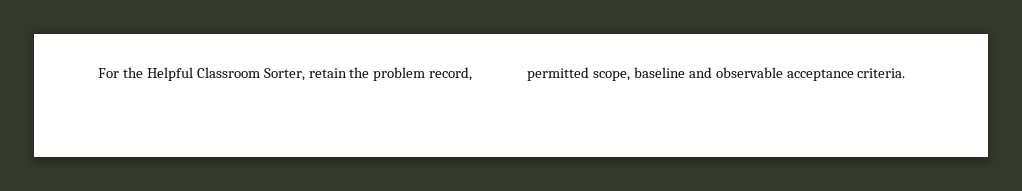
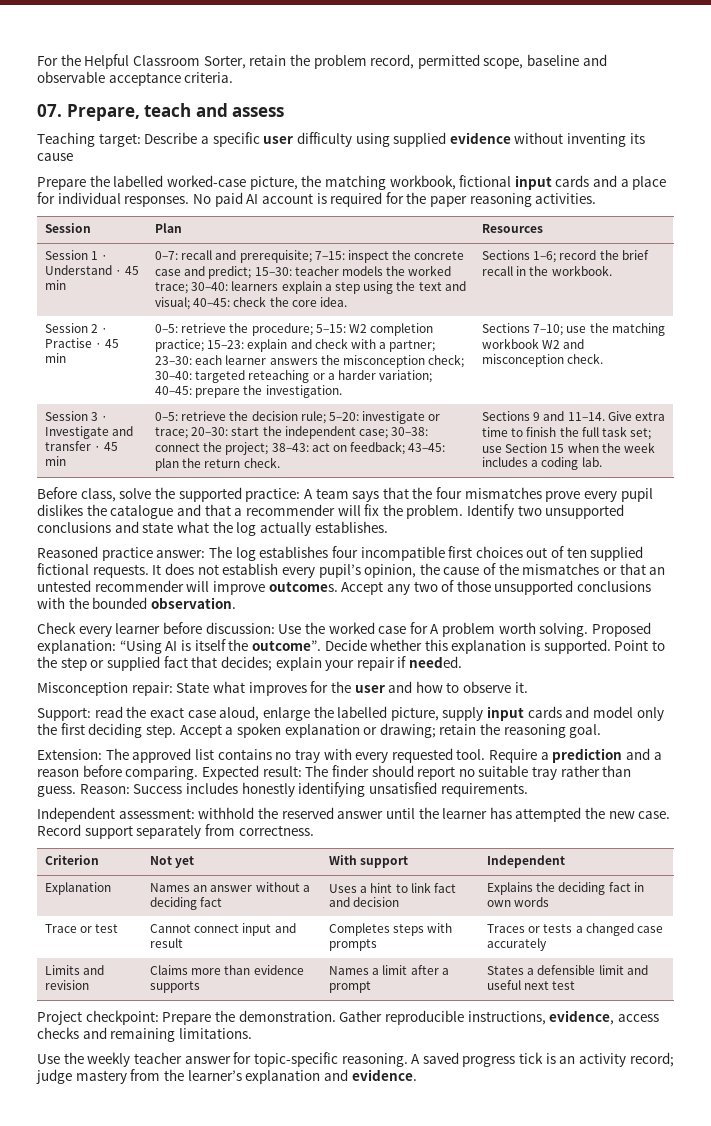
(906, 73) none -> [37,103,285,121] [37,132,645,147] [37,153,73,161] [37,175,667,190] [37,192,597,207] [44,223,91,233] [154,223,182,233] [481,224,543,233] [44,250,109,260] [44,265,140,275] [44,280,66,290] [154,250,465,263] [154,265,452,279] [154,281,466,294] [154,296,347,310] [481,250,649,263] [481,265,612,276] [44,323,109,333] [44,338,120,348] [44,353,66,363] [154,323,434,336] [154,338,436,352] [154,354,465,368] [154,370,433,383] [154,385,342,398] [481,323,665,336] [481,338,585,349] [481,353,604,367] [44,411,109,421] [44,426,134,439] [44,441,119,451] [44,456,66,466] [154,411,441,424] [154,426,429,439] [154,441,446,455] [154,457,280,471] [481,411,665,421] [481,426,652,440] [481,442,655,453] [481,457,602,470] [37,487,653,502] [37,504,625,519] [37,521,388,536] [37,546,644,561] [37,563,666,578] [37,580,652,595] [37,597,236,609] [37,622,652,637] [37,639,666,654] [37,656,463,671] [37,681,528,696] [37,706,664,721] [37,723,602,738] [37,748,662,763] [37,765,632,780] [37,782,528,797] [37,807,671,822] [37,824,314,839] [44,855,99,865] [149,856,195,868] [328,855,409,868] [486,855,565,868] [44,882,111,895] [149,882,310,892] [149,897,223,910] [328,882,456,893] [328,897,400,907] [486,882,644,895] [486,897,550,907] [44,924,119,933] [149,923,296,936] [149,938,183,948] [328,923,453,936] [328,939,377,951] [486,923,663,936] [486,938,547,951] [44,965,105,975] [44,980,89,990] [149,965,304,975] [149,981,200,993] [328,965,449,975] [328,981,371,993] [486,965,648,975] [486,980,576,990] [37,1010,659,1025] [37,1027,252,1042] [37,1052,674,1067] [36,1069,417,1084] // 07. Prepare, teach and assess // Teaching target: Describe a specific user difficulty using supplied evidence without inventing its cause // Prepare the labelled worked-case picture, the matching workbook, fictional input cards and a place for individual responses. No paid AI account is required for the paper reasoning activities. // Session | Plan | Resources // Session 1 · Understand · 45 min | 0–7: recall and prerequisite; 7–15: inspect the concrete case and predict; 15–30: teacher models the worked trace; 30–40: learners explain a step using the text and visual; 40–45: check the core idea. | Sections 1–6; record the brief recall in the workbook. // Session 2 · Practise · 45 min | 0–5: retrieve the procedure; 5–15: W2 completion practice; 15–23: explain and check with a partner; 23–30: each learner answers the misconception check; 30–40: targeted reteaching or a harder variation; 40–45: prepare the investigation. | Sections 7–10; use the matching workbook W2 and misconception check. // Session 3 · Investigate and transfer · 45 min | 0–5: retrieve the decision rule; 5–20: investigate or trace; 20–30: start the independent case; 30–38: connect the project; 38–43: act on feedback; 43–45: plan the return check. | Sections 9 and 11–14. Give extra time to finish the full task set; use Section 15 when the week includes a coding lab. // Before class, solve the supported practice: A team says that the four mismatches prove every pupil dislikes the catalogue and that a recommender will fix the problem. Identify two unsupported conclusions and state what the log actually establishes. // Reasoned practice answer: The log establishes four incompatible first choices out of ten supplied fictional requests. It does not establish every pupil’s opinion, the cause of the mismatches or that an untested recommender will improve outcomes. Accept any two of those unsupported conclusions with the bounded observation. // Check every learner before discussion: Use the worked case for A problem worth solving. Proposed explanation: “Using AI is itself the outcome”. Decide whether this explanation is supported. Point to the step or supplied fact that decides; explain your repair if needed. // Misconception repair: State what improves for the user and how to observe it. // Support: read the exact case aloud, enlarge the labelled picture, supply input cards and model only the first deciding step. Accept a spoken explanation or drawing; retain the reasoning goal. // Extension: The approved list contains no tray with every requested tool. Require a prediction and a reason before comparing. Expected result: The finder should report no suitable tray rather than guess. Reason: Success includes honestly identifying unsatisfied requirements. // Independent assessment: withhold the reserved answer until the learner has attempted the new case. Record support separately from correctness. // Criterion | Not yet | With support | Independent // Explanation | Names an answer without a deciding fact | Uses a hint to link fact and decision | Explains the deciding fact in own words // Trace or test | Cannot connect input and result | Completes steps with prompts | Traces or tests a changed case accurately // Limits and revision | Claims more than evidence supports | Names a limit after a prompt | States a defensible limit and useful next test // Project checkpoint: Prepare the demonstration. Gather reproducible instructions, evidence, access checks and remaining limitations. // Use the weekly teacher answer for topic-specific reasoning. A saved progress tick is an activity record; judge mastery from the learner’s explanation and evidence.

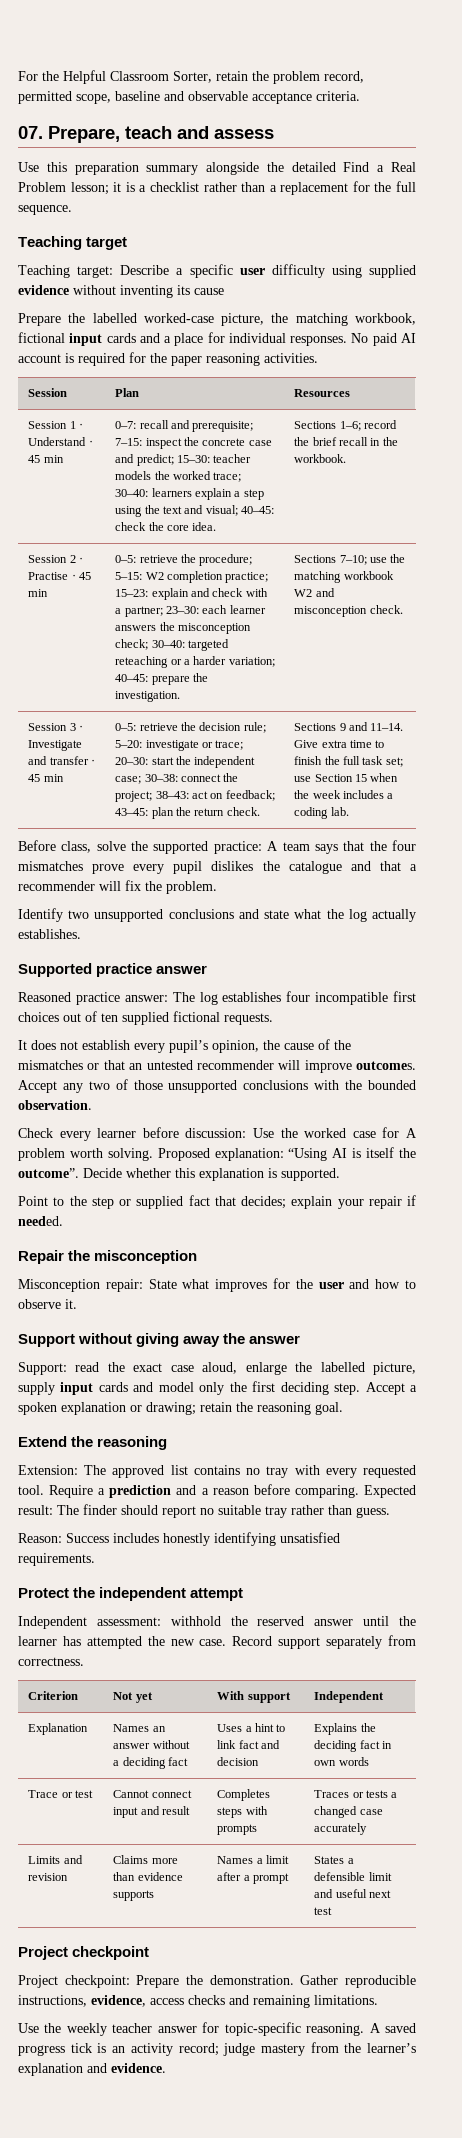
(285, 112) none -> [18,162,416,175] [18,181,416,195] [18,205,72,215] [18,236,128,250] // Use this preparation summary alongside the detailed Find a Real Problem lesson; it is a checklist rather than a replacement for the full sequence. // Teaching target
(464, 511) none -> (217, 887) //
(388, 527) none -> [18,963,208,977] // Supported practice answer
(149, 571) none -> (273, 1019) //
(611, 646) none -> (340, 1174) //
(463, 662) none -> [18,1250,198,1264] // Repair the misconception
(528, 687) none -> [18,1333,301,1347] // Support without giving away the answer
(602, 731) none -> [18,1436,168,1450] // Extend the reasoning
(76, 791) none -> (390, 1512) //
(528, 790) none -> [18,1587,244,1601] // Protect the independent attempt
(576, 985) none -> [18,1946,150,1960] // Project checkpoint

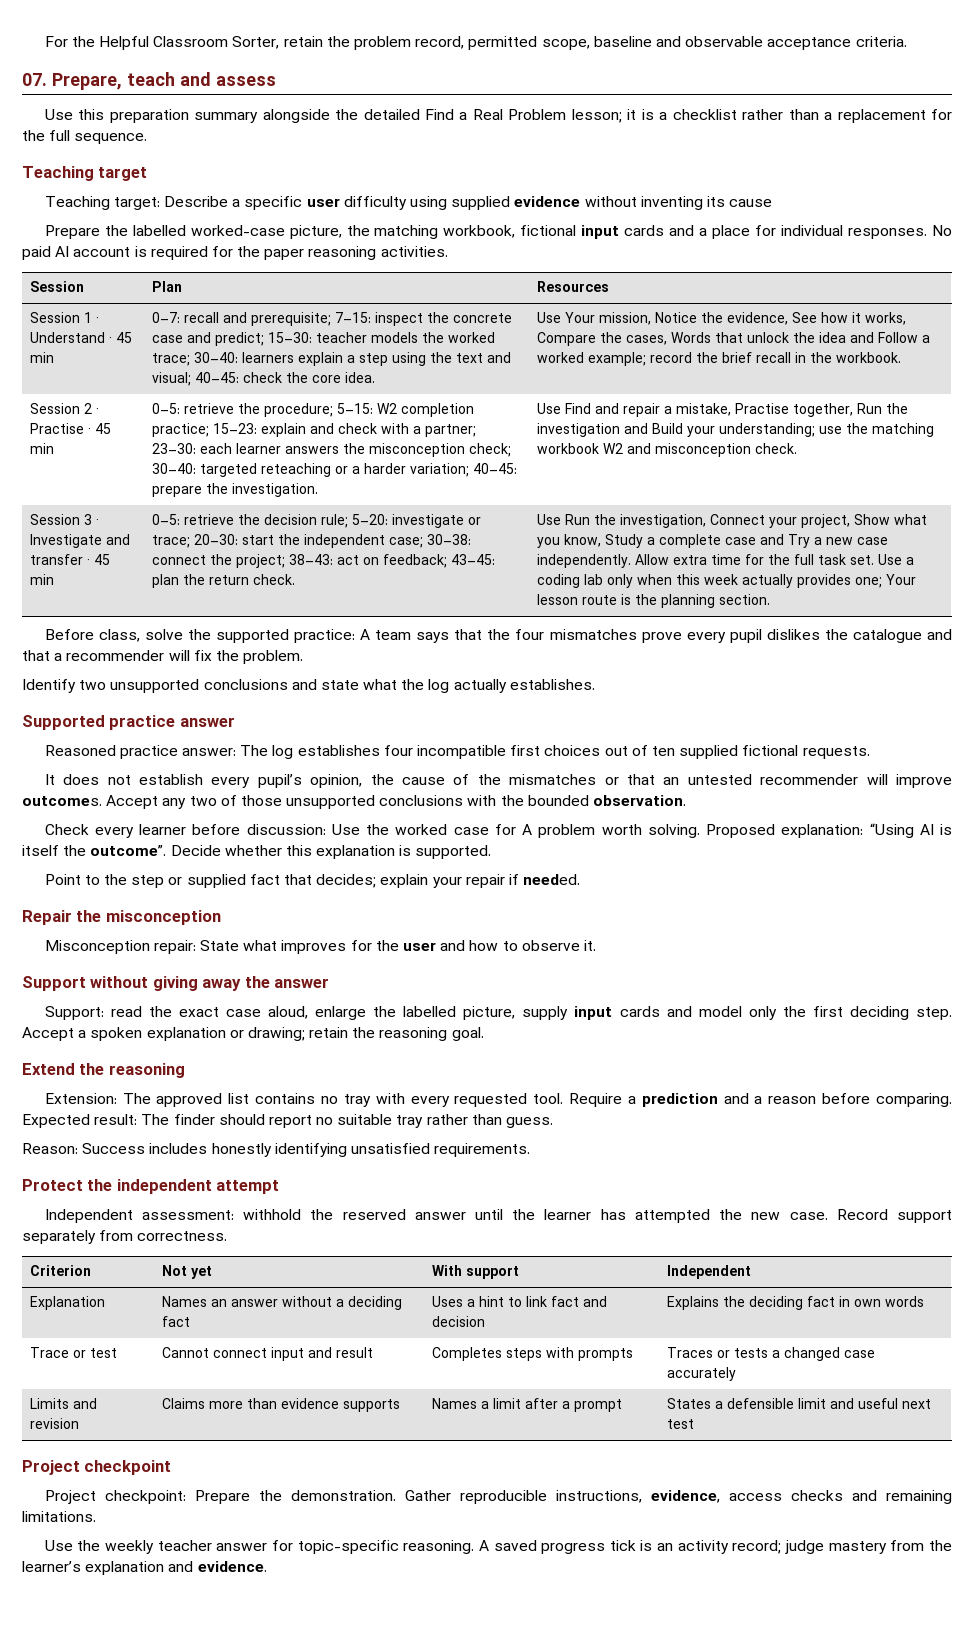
[294,421,361,431] Sections 1–6; -> [536,312,906,325] [536,332,930,346] [536,352,646,366] Use Your mission, Notice the evidence, See how it works, Compare the cases, Words that unlock the idea and Follow a worked example;
[294,555,367,565] Sections 7–10; -> [536,403,908,417] [536,423,815,437] Use Find and repair a mistake, Practise together, Run the investigation and Build your understanding;
[294,722,404,731] [294,740,385,748] [294,756,403,767] [294,773,399,782] [294,790,394,799] [294,807,349,819] Sections 9 and 11–14. Give extra time to finish the full task set; use Section 15 when the week includes a coding lab. -> [536,514,927,528] [536,534,888,548] [536,554,914,568] [536,574,916,588] [536,594,770,608] Use Run the investigation, Connect your project, Show what you know, Study a complete case and Try a new case independently. Allow extra time for the full task set. Use a coding lab only when this week actually provides one; Your lesson route is the planning section.

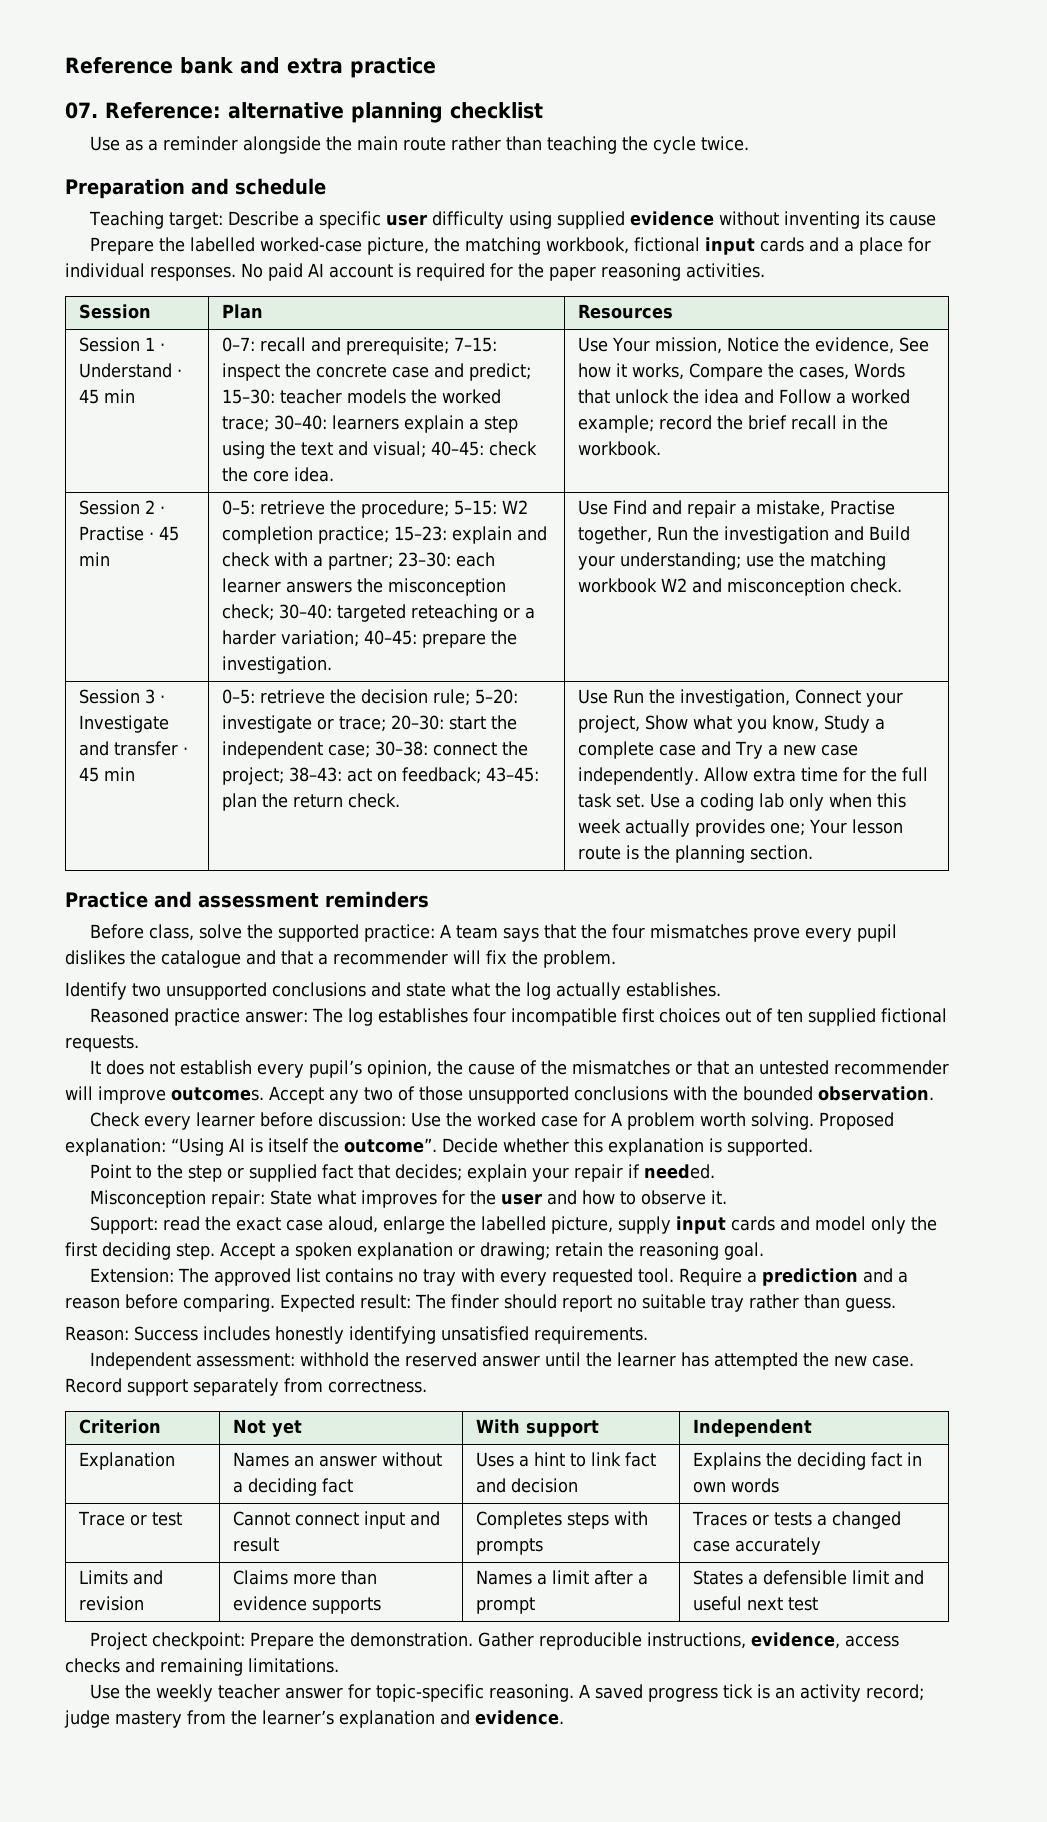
[44,36,907,50] [22,72,276,90] [44,109,952,123] [22,130,148,144] [22,166,148,181] For the Helpful Classroom Sorter, retain the problem record, permitted scope, baseline and observable acceptance criteria. // 07. Prepare, teach and assess // Use this preparation summary alongside the detailed Find a Real Problem lesson; it is a checklist rather than a replacement for the full sequence. // Teaching target -> [65,57,436,78] [65,102,543,123] [89,136,749,154] [65,178,326,199] Reference bank and extra practice // 07. Reference: alternative planning checklist // Use as a reminder alongside the main route rather than teaching the cycle twice. // Preparation and schedule
(770, 599) none -> [65,891,429,908] // Practice and assessment reminders
[22,715,235,730] // Supported practice answer -> (721, 989) none
[22,910,221,925] // Repair the misconception -> (715, 1171) none
[22,976,330,991] // Support without giving away the answer -> (727, 1197) none
[22,1063,185,1078] // Extend the reasoning -> (764, 1251) none
[22,1179,280,1194] // Protect the independent attempt -> (648, 1335) none
[22,1460,172,1475] // Project checkpoint -> (819, 1604) none

